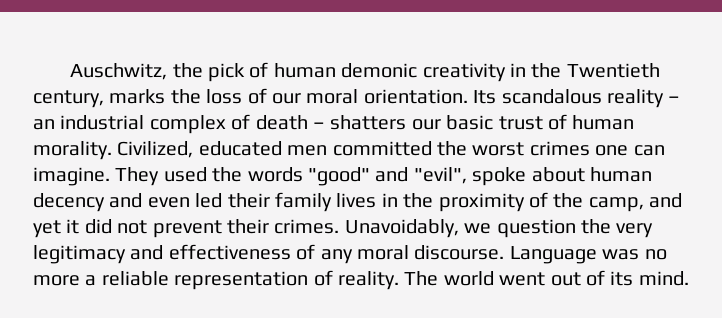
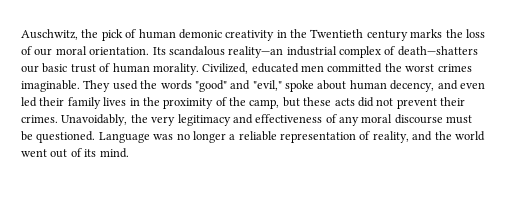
[33,90,104,108] century, -> [366,30,408,41] century
[606,89,681,108] [33,114,407,134] reality – an industrial complex of death – shatters -> [228,46,478,58] reality—an industrial complex of death—shatters
[595,145,665,156] [33,167,110,186] one can imagine. -> [21,80,80,92] imaginable.
[413,167,467,184] "evil", -> [252,80,282,91] "evil,"
[33,193,105,212] decency -> [390,80,435,92] decency,
[649,193,683,208] [33,219,80,238] and yet it -> [282,97,355,107] but these acts
[464,219,576,238] we question -> (128, 120) none
[414,245,505,260] discourse. -> [394,114,473,124] [21,131,96,143] discourse must be questioned.
[33,275,80,286] more -> [192,131,226,143] longer
[338,271,439,290] reality. The -> [372,131,452,143] reality, and the

